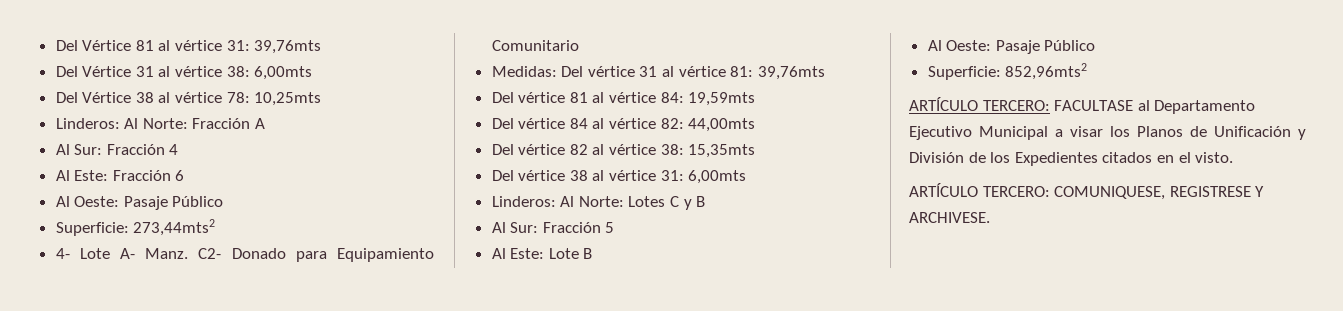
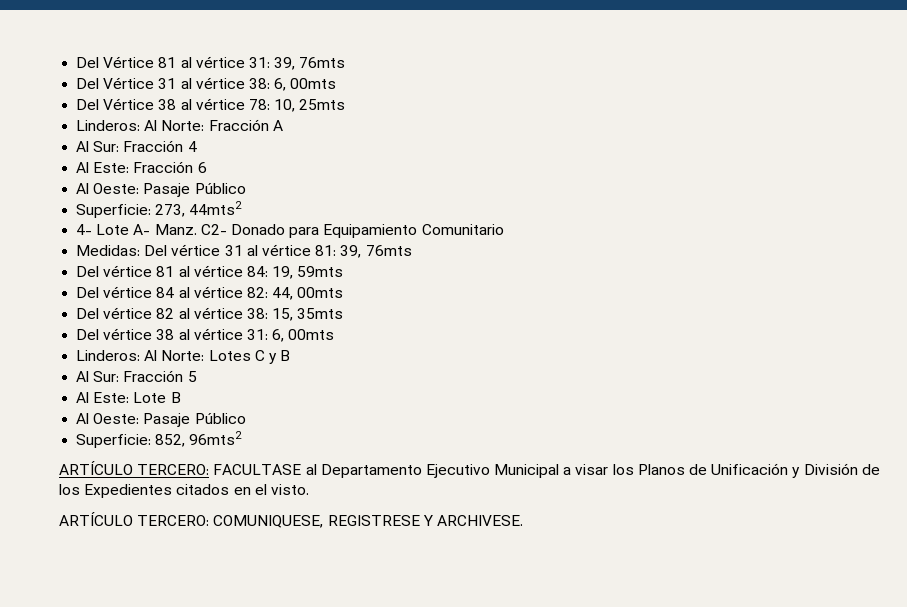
[254,40,322,54] 39,76mts -> [274,57,346,70] 39, 76mts
[254,66,313,80] 6,00mts -> [274,78,337,91] 6, 00mts
[254,92,322,106] 10,25mts -> [274,99,346,112] 10, 25mts
[133,219,216,236] 273,44mts2 -> [155,201,243,217] 273, 44mts2
[757,66,825,80] 39,76mts -> [340,245,412,258] 39, 76mts
[688,92,756,106] 19,59mts -> [272,266,344,279] 19, 59mts
[688,118,756,132] 44,00mts -> [272,287,344,300] 44, 00mts
[688,144,756,158] 15,35mts -> [272,308,344,321] 15, 35mts
[688,170,747,184] 6,00mts -> [272,329,335,342] 6, 00mts
[1005,63,1088,80] 852,96mts2 -> [155,431,243,447] 852, 96mts2

